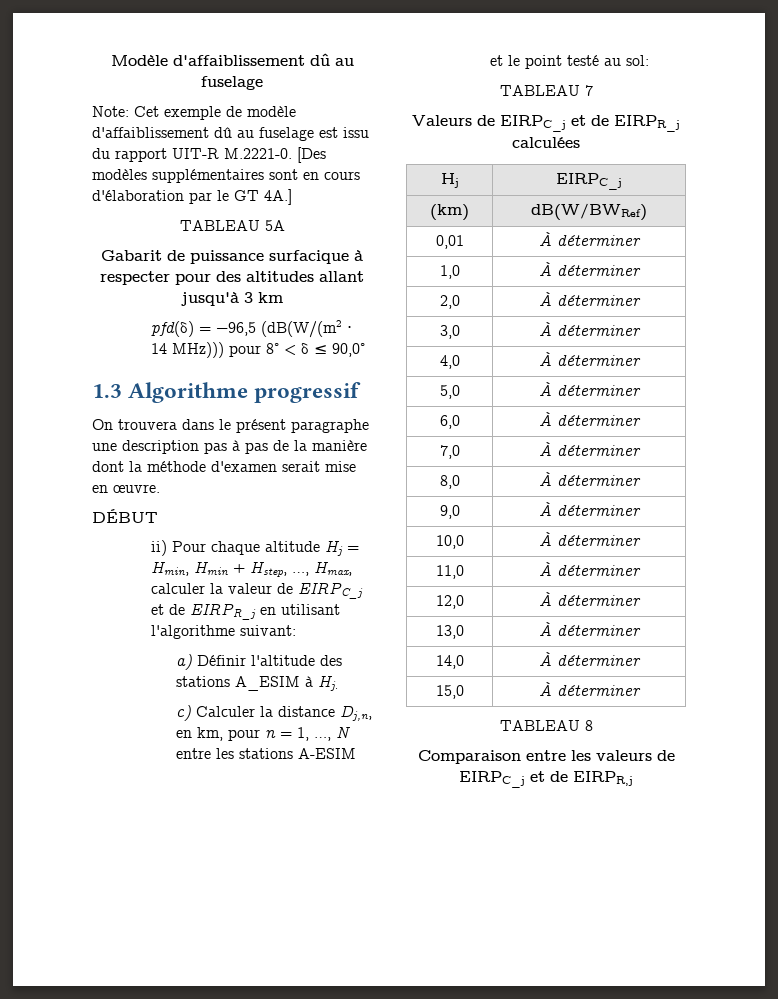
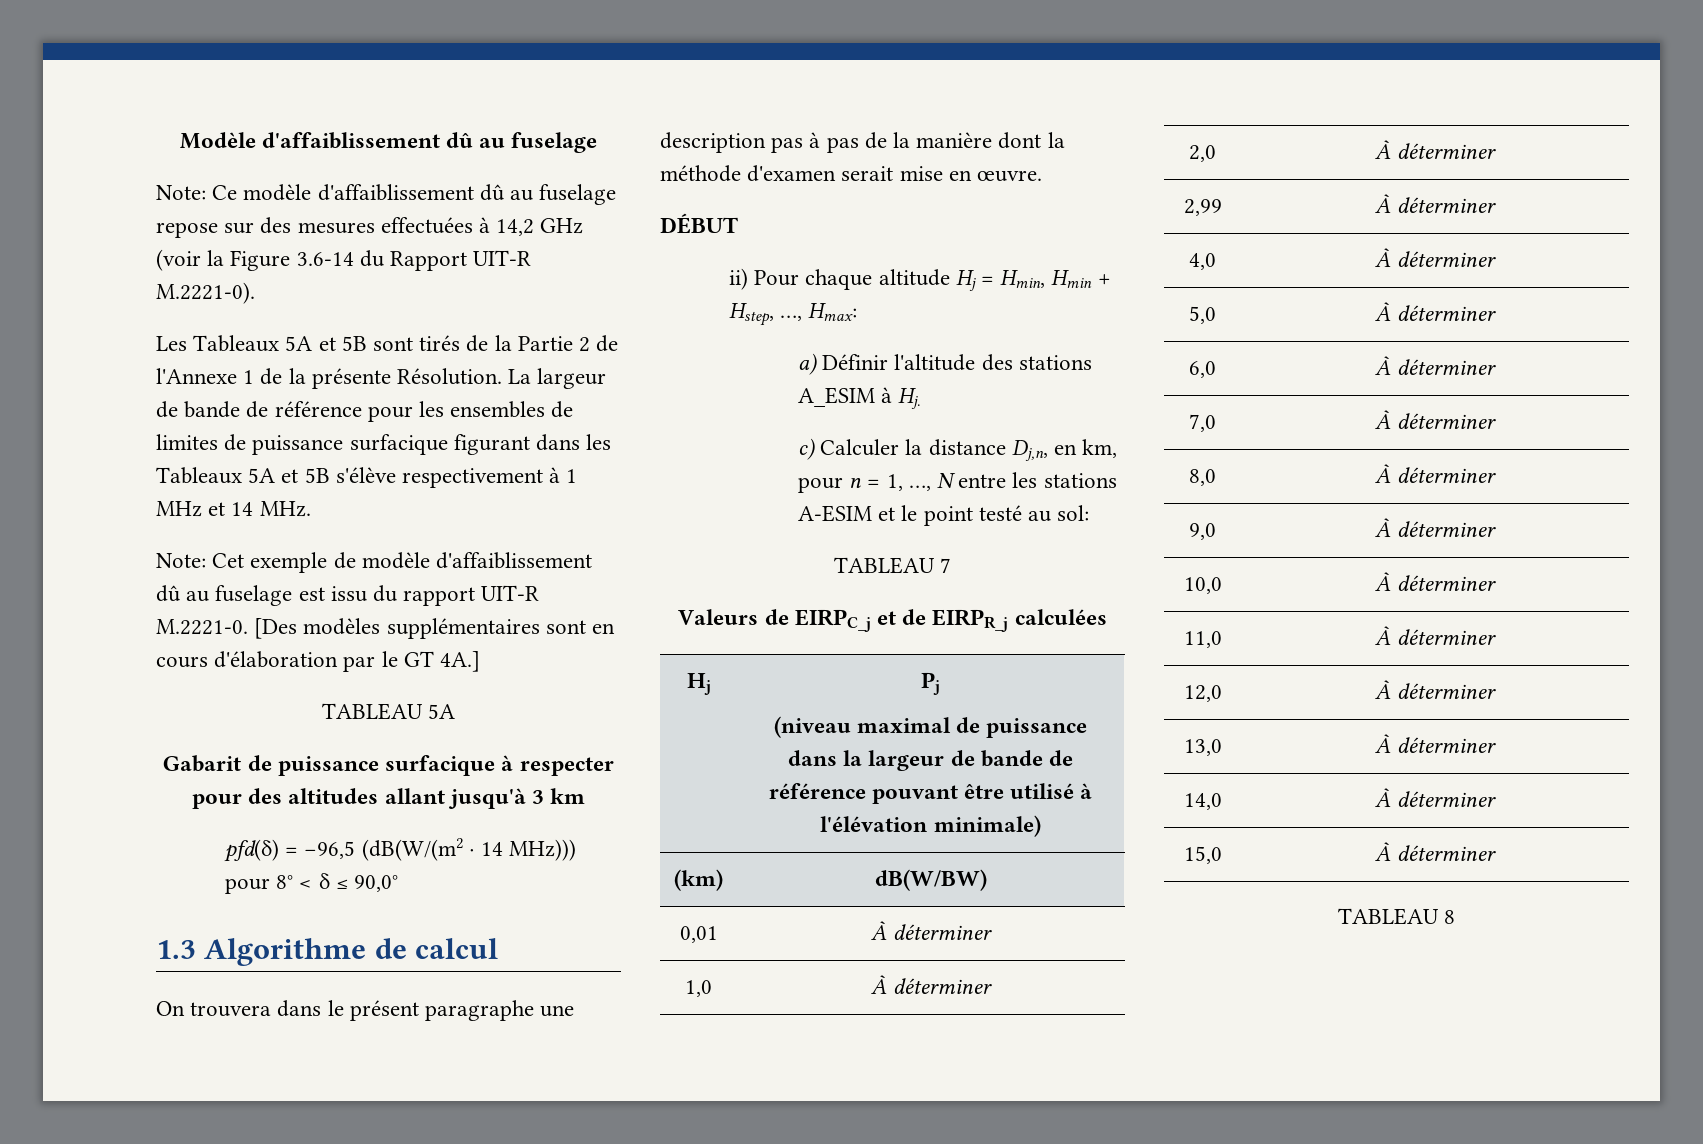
(263, 83) none -> [156,184,617,205] [156,217,584,238] [156,249,532,271] [156,282,255,304] [156,335,619,352] [156,368,607,389] [156,401,574,422] [156,434,612,455] [156,467,578,488] [156,501,311,517] // Note: Ce modèle d'affaiblissement dû au fuselage repose sur des mesures effectuées à 14,2 GHz (voir la Figure 3.6-14 du Rapport UIT-R M.2221-0). // Les Tableaux 5A et 5B sont tirés de la Partie 2 de l'Annexe 1 de la présente Résolution. La largeur de bande de référence pour les ensembles de limites de puissance surfacique figurant dans les Tableaux 5A et 5B s'élève respectivement à 1 MHz et 14 MHz.
[254,382,362,403] progressif -> [374,938,499,959] de calcul
[314,561,353,576] [151,582,364,599] [151,603,341,620] [151,625,297,639] Hmax, calculer la valeur de EIRPC_j et de EIRPR_j en utilisant l'algorithme suivant: -> [808,303,858,321] Hmax:
[556,173,622,190] EIRPC_j -> [921,672,940,695] [773,716,1088,738] [787,750,1074,771] [768,783,1093,804] [820,815,1041,837] Pj // (niveau maximal de puissance dans la largeur de bande de référence pouvant être utilisé à l'élévation minimale)
[531,203,647,221] dB(W/BWRef) -> [874,869,987,891] dB(W/BW)
[439,325,460,339] 3,0 -> [1183,199,1222,216] 2,99
[417,750,675,764] [459,771,633,788] // Comparaison entre les valeurs de EIRPC_j et de EIRPR,j -> (1456, 917) none

